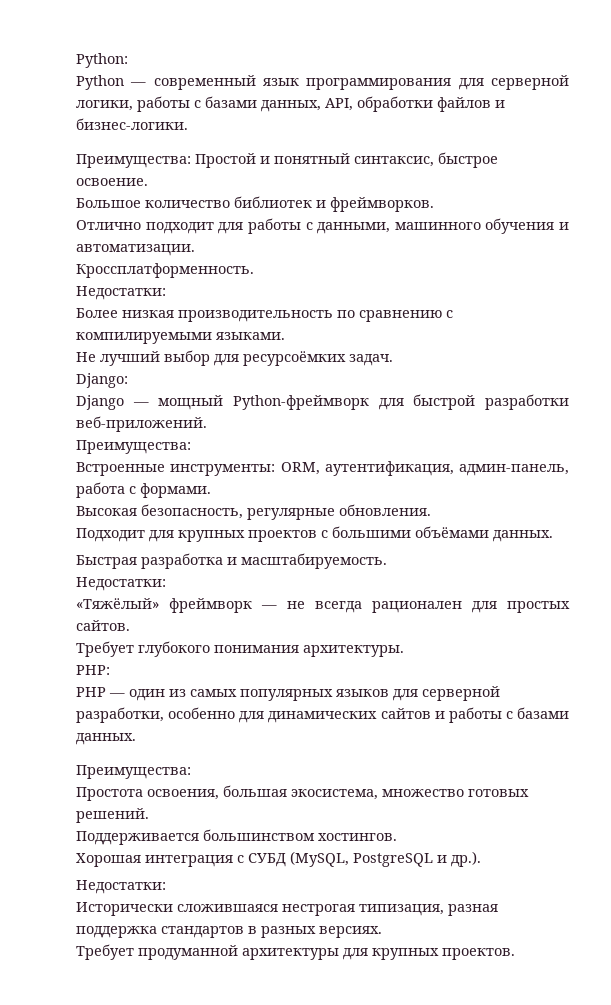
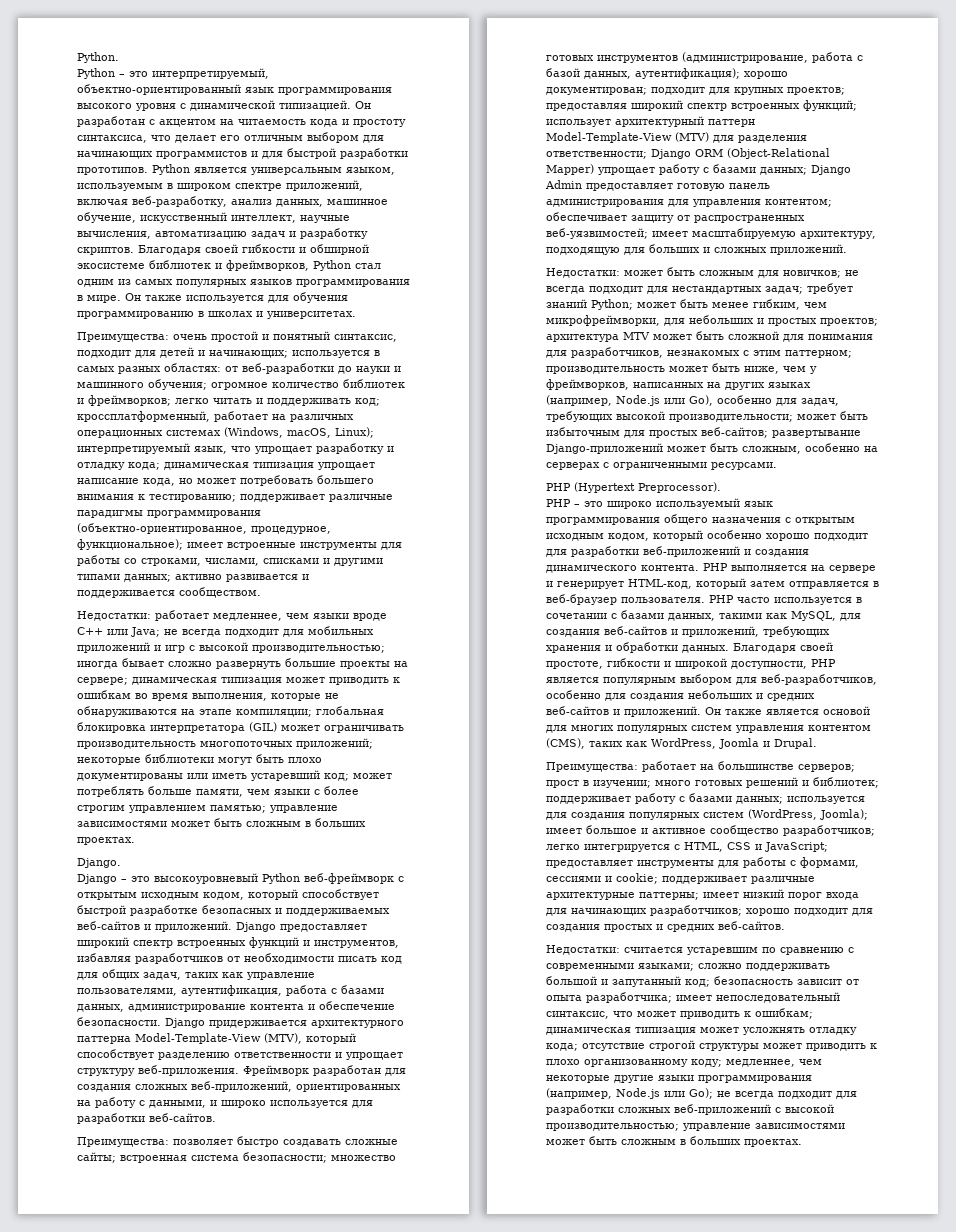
[76,53,128,68] [76,75,569,90] [76,96,505,112] [76,118,188,130] [76,152,498,168] [76,178,148,186] [76,196,434,212] [76,218,569,234] [76,244,195,256] [76,263,254,278] [76,286,166,300] [76,308,453,322] [76,332,285,344] [76,350,393,366] [76,373,128,388] [76,394,569,410] [76,416,207,432] [76,440,191,454] [76,461,569,476] [76,482,211,498] [76,504,431,520] [76,526,553,542] [76,553,387,569] [76,577,166,591] [76,598,570,613] [76,620,130,631] [76,641,404,657] [76,665,110,675] [76,686,500,701] [76,707,569,723] [76,733,136,745] [76,765,191,779] [76,785,529,801] [76,808,149,823] [76,829,397,845] [76,851,481,867] [76,880,166,894] [76,902,498,916] [76,926,382,938] [76,944,515,960] Python: // Python — современный язык программирования для серверной логики, работы с базами данных, API, обработки файлов и бизнес-логики. // Преимущества: Простой и понятный синтаксис, быстрое освоение. // Большое количество библиотек и фреймворков. // Отлично подходит для работы с данными, машинного обучения и автоматизации. // Кроссплатформенность. // Недостатки: // Более низкая производительность по сравнению с компилируемыми языками. // Не лучший выбор для ресурсоёмких задач. // Django: // Django — мощный Python-фреймворк для быстрой разработки веб-приложений. // Преимущества: // Встроенные инструменты: ORM, аутентификация, админ-панель, работа с формами. // Высокая безопасность, регулярные обновления. // Подходит для крупных проектов с большими объёмами данных. // Быстрая разработка и масштабируемость. // Недостатки: // «Тяжёлый» фреймворк — не всегда рационален для простых сайтов. // Требует глубокого понимания архитектуры. // PHP: // PHP — один из самых популярных языков для серверной разработки, особенно для динамических сайтов и работы с базами данных. // Преимущества: // Простота освоения, большая экосистема, множество готовых решений. // Поддерживается большинством хостингов. // Хорошая интеграция с СУБД (MySQL, PostgreSQL и др.). // Недостатки: // Исторически сложившаяся нестрогая типизация, разная поддержка стандартов в разных версиях. // Требует продуманной архитектуры для крупных проектов. -> [77,52,119,63] [77,68,269,79] [77,84,392,95] [77,100,371,111] [77,116,406,127] [77,132,384,143] [77,148,408,159] [77,164,395,175] [77,180,363,191] [77,196,388,207] [77,212,350,223] [77,228,368,239] [77,244,369,255] [77,260,381,271] [77,279,410,287] [77,292,348,303] [77,311,356,319] [77,331,397,342] [77,347,380,358] [77,363,401,374] [77,379,405,390] [77,395,380,406] [77,411,354,422] [77,427,374,438] [77,443,394,454] [77,462,375,470] [77,475,374,486] [77,494,393,502] [77,510,261,518] [77,523,331,534] [77,539,402,550] [77,555,383,566] [77,574,309,582] [77,587,261,598] [77,610,387,621] [77,626,374,637] [77,642,385,653] [77,658,408,669] [77,677,400,685] [77,690,339,701] [77,706,384,717] [77,722,404,733] [77,738,373,749] [77,754,322,765] [77,770,392,781] [77,786,359,797] [77,805,338,813] [77,818,366,827] [77,837,135,845] [77,858,121,868] [77,873,404,884] [77,889,379,900] [77,905,390,916] [77,921,367,932] [77,937,399,948] [77,953,402,964] [77,969,315,980] [77,985,384,996] [77,1001,395,1012] [77,1017,404,1028] [77,1033,356,1044] [77,1049,403,1060] [77,1065,406,1076] [77,1081,401,1092] [77,1097,373,1108] [77,1113,216,1124] [77,1136,398,1147] [77,1152,396,1163] [546,52,863,63] [546,68,788,79] [546,87,845,95] [546,100,857,111] [546,116,755,127] [546,132,807,143] [546,148,830,159] [546,164,851,175] [545,180,770,191] [546,199,832,207] [546,212,805,223] [546,228,876,239] [546,244,847,255] [546,267,859,278] [546,283,853,294] [546,299,827,310] [546,315,878,326] [546,331,873,342] [546,347,852,358] [546,363,817,374] [546,379,811,390] [546,395,839,406] [546,411,868,422] [546,427,861,438] [546,443,878,454] [546,462,777,470] [546,482,721,493] [546,498,773,509] [546,514,855,525] [546,530,868,541] [546,546,809,557] [546,563,876,573] [546,578,879,589] [546,594,862,605] [546,610,861,621] [546,626,830,637] [546,642,833,653] [546,658,836,669] [546,674,877,685] [546,690,815,701] [546,706,870,717] [546,725,871,733] [546,738,817,749] [546,761,855,772] [546,777,879,788] [546,793,865,804] [546,809,868,820] [546,825,875,836] [546,842,828,852] [546,857,859,868] [546,873,815,884] [546,889,859,900] [546,905,873,916] [546,921,785,932] [546,945,854,955] [546,963,830,971] [546,976,859,987] [546,992,840,1003] [546,1008,813,1019] [546,1027,857,1035] [546,1040,877,1051] [546,1059,822,1067] [546,1075,812,1083] [546,1088,857,1099] [546,1104,834,1115] [546,1123,845,1131] [546,1136,802,1147] Python. // Python – это интерпретируемый, объектно-ориентированный язык программирования высокого уровня с динамической типизацией. Он разработан с акцентом на читаемость кода и простоту синтаксиса, что делает его отличным выбором для начинающих программистов и для быстрой разработки прототипов. Python является универсальным языком, используемым в широком спектре приложений, включая веб-разработку, анализ данных, машинное обучение, искусственный интеллект, научные вычисления, автоматизацию задач и разработку скриптов. Благодаря своей гибкости и обширной экосистеме библиотек и фреймворков, Python стал одним из самых популярных языков программирования в мире. Он также используется для обучения программированию в школах и университетах. // Преимущества: очень простой и понятный синтаксис, подходит для детей и начинающих; используется в самых разных областях: от веб-разработки до науки и машинного обучения; огромное количество библиотек и фреймворков; легко читать и поддерживать код; кроссплатформенный, работает на различных операционных системах (Windows, macOS, Linux); интерпретируемый язык, что упрощает разработку и отладку кода; динамическая типизация упрощает написание кода, но может потребовать большего внимания к тестированию; поддерживает различные парадигмы программирования (объектно-ориентированное, процедурное, функциональное); имеет встроенные инструменты для работы со строками, числами, списками и другими типами данных; активно развивается и поддерживается сообществом. // Недостатки: работает медленнее, чем языки вроде C++ или Java; не всегда подходит для мобильных приложений и игр с высокой производительностью; иногда бывает сложно развернуть большие проекты на сервере; динамическая типизация может приводить к ошибкам во время выполнения, которые не обнаруживаются на этапе компиляции; глобальная блокировка интерпретатора (GIL) может ограничивать производительность многопоточных приложений; некоторые библиотеки могут быть плохо документированы или иметь устаревший код; может потреблять больше памяти, чем языки с более строгим управлением памятью; управление зависимостями может быть сложным в больших проектах. // Django. // Django – это высокоуровневый Python веб-фреймворк с открытым исходным кодом, который способствует быстрой разработке безопасных и поддерживаемых веб-сайтов и приложений. Django предоставляет широкий спектр встроенных функций и инструментов, избавляя разработчиков от необходимости писать код для общих задач, таких как управление пользователями, аутентификация, работа с базами данных, администрирование контента и обеспечение безопасности. Django придерживается архитектурного паттерна Model-Template-View (MTV), который способствует разделению ответственности и упрощает структуру веб-приложения. Фреймворк разработан для создания сложных веб-приложений, ориентированных на работу с данными, и широко используется для разработки веб-сайтов. // Преимущества: позволяет быстро создавать сложные сайты; встроенная система безопасности; множество готовых инструментов (администрирование, работа с базой данных, аутентификация); хорошо документирован; подходит для крупных проектов; предоставляя широкий спектр встроенных функций; использует архитектурный паттерн Model-Template-View (MTV) для разделения ответственности; Django ORM (Object-Relational Mapper) упрощает работу с базами данных; Django Admin предоставляет готовую панель администрирования для управления контентом; обеспечивает защиту от распространенных веб-уязвимостей; имеет масштабируемую архитектуру, подходящую для больших и сложных приложений. // Недостатки: может быть сложным для новичков; не всегда подходит для нестандартных задач; требует знаний Python; может быть менее гибким, чем микрофреймворки, для небольших и простых проектов; архитектура MTV может быть сложной для понимания для разработчиков, незнакомых с этим паттерном; производительность может быть ниже, чем у фреймворков, написанных на других языках (например, Node.js или Go), особенно для задач, требующих высокой производительности; может быть избыточным для простых веб-сайтов; развертывание Django-приложений может быть сложным, особенно на серверах с ограниченными ресурсами. // PHP (Hypertext Preprocessor). // PHP – это широко используемый язык программирования общего назначения с открытым исходным кодом, который особенно хорошо подходит для разработки веб-приложений и создания динамического контента. PHP выполняется на сервере и генерирует HTML-код, который затем отправляется в веб-браузер пользователя. PHP часто используется в сочетании с базами данных, такими как MySQL, для создания веб-сайтов и приложений, требующих хранения и обработки данных. Благодаря своей простоте, гибкости и широкой доступности, PHP является популярным выбором для веб-разработчиков, особенно для создания небольших и средних веб-сайтов и приложений. Он также является основой для многих популярных систем управления контентом (CMS), таких как WordPress, Joomla и Drupal. // Преимущества: работает на большинстве серверов; прост в изучении; много готовых решений и библиотек; поддерживает работу с базами данных; используется для создания популярных систем (WordPress, Joomla); имеет большое и активное сообщество разработчиков; легко интегрируется с HTML, CSS и JavaScript; предоставляет инструменты для работы с формами, сессиями и cookie; поддерживает различные архитектурные паттерны; имеет низкий порог входа для начинающих разработчиков; хорошо подходит для создания простых и средних веб-сайтов. // Недостатки: считается устаревшим по сравнению с современными языками; сложно поддерживать большой и запутанный код; безопасность зависит от опыта разработчика; имеет непоследовательный синтаксис, что может приводить к ошибкам; динамическая типизация может усложнять отладку кода; отсутствие строгой структуры может приводить к плохо организованному коду; медленнее, чем некоторые другие языки программирования (например, Node.js или Go); не всегда подходит для разработки сложных веб-приложений с высокой производительностью; управление зависимостями может быть сложным в больших проектах.

